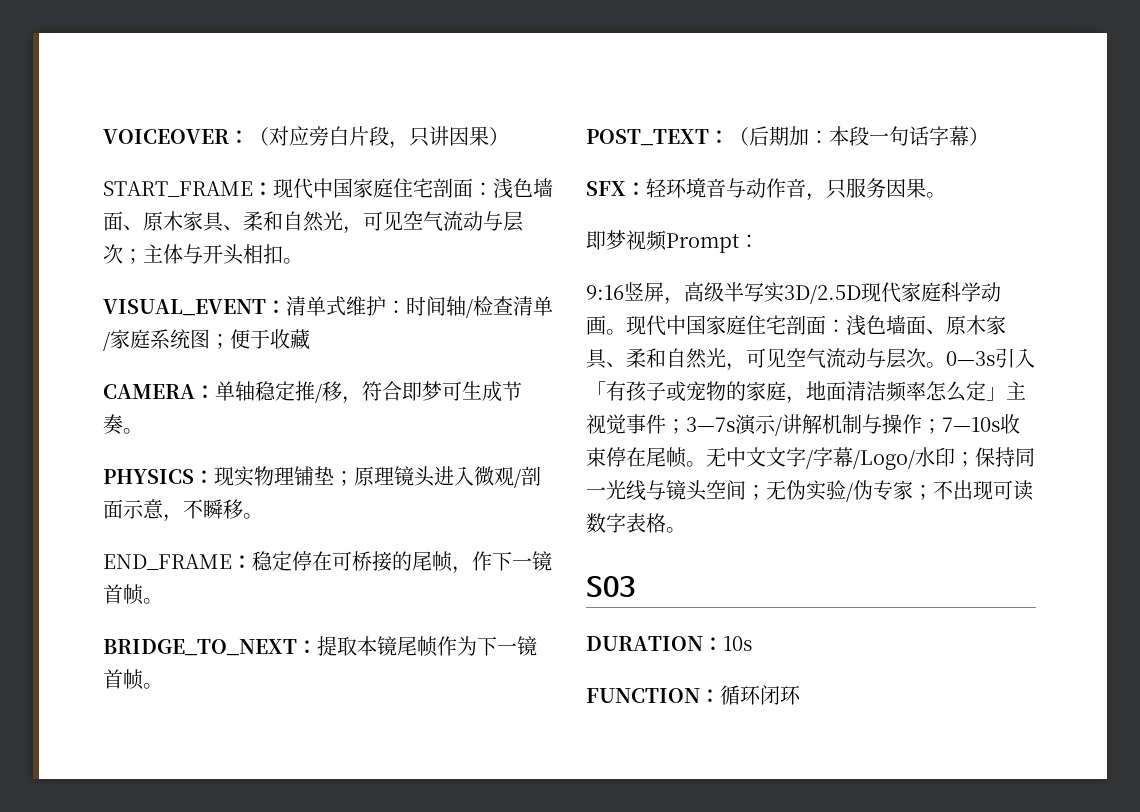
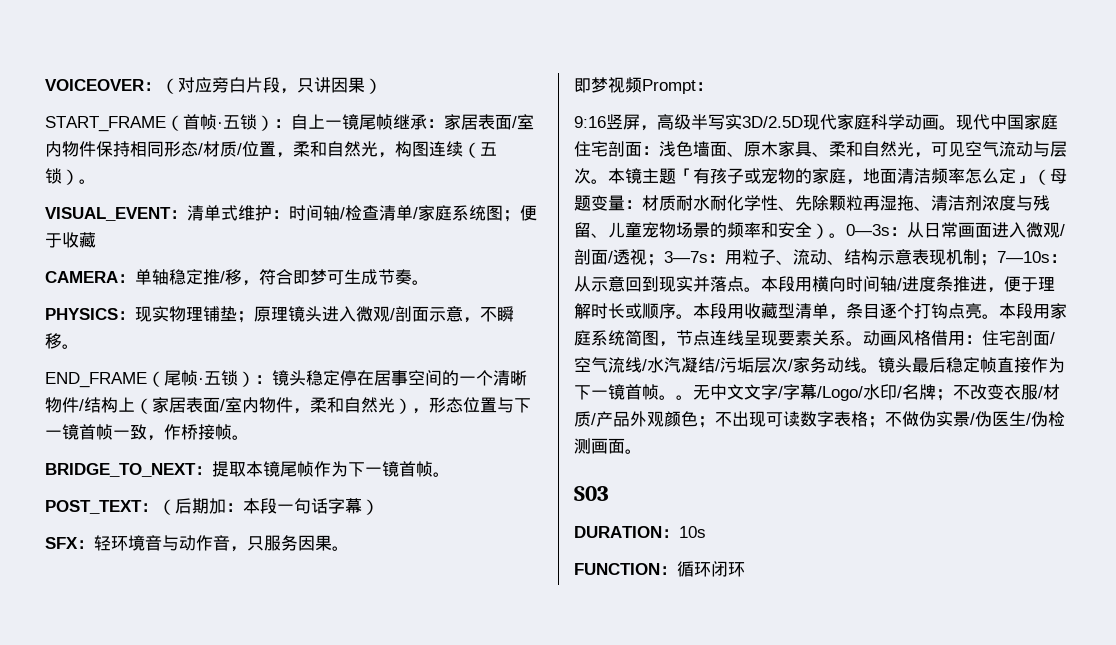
[253,178,553,199] [103,211,523,234] [103,244,283,265] ：现代中国家庭住宅剖面：浅色墙面、原木家具、柔和自然光，可见空气流动与层次；主体与开头相扣 -> [166,114,534,131] [45,141,497,158] [45,168,79,185] （首帧·五锁）：自上一镜尾帧继承：家居表面/室内物件保持相同形态/材质/位置，柔和自然光，构图连续（五锁）
[232,551,552,574] [103,584,123,604] ：稳定停在可桥接的尾帧，作下一镜首 -> [147,370,527,387] [45,397,531,414] [45,424,215,441] （尾帧·五锁）：镜头稳定停在居事空间的一个清晰物件/结构上（家居表面/室内物件，柔和自然光），形态位置与下一镜首帧一致，作桥接
[946,348,1035,368] 0—3s引入 -> [608,168,676,184] 本镜主题
[1006,381,1026,400] [586,414,1020,436] [586,447,687,468] 主视觉事件；3—7s演示/讲解机制与操作；7—10s收束停在尾帧 -> [1033,168,1067,185] [574,195,1050,211] [574,222,1065,239] [574,249,1067,266] [574,276,1055,293] [574,303,1067,320] [574,330,1055,347] [574,357,1065,373] [574,384,676,400] （母题变量：材质耐水耐化学性、先除颗粒再湿拖、清洁剂浓度与残留、儿童宠物场景的频率和安全）。0—3s：从日常画面进入微观/剖面/透视；3—7s：用粒子、流动、结构示意表现机制；7—10s：从示意回到现实并落点。本段用横向时间轴/进度条推进，便于理解时长或顺序。本段用收藏型清单，条目逐个打钩点亮。本段用家庭系统简图，节点连线呈现要素关系。动画风格借用：住宅剖面/空气流线/水汽凝结/污垢层次/家务动线。镜头最后稳定帧直接作为下一镜首帧。
[955,447,1035,467] [586,480,913,502] ；保持同一光线与镜头空间；无伪实验/伪专家 -> [897,384,1060,401] [574,411,698,427] /名牌；不改变衣服/材质/产品外观颜色
(666, 523) none -> [868,411,1065,428] [574,438,625,454] ；不做伪实景/伪医生/伪检测画面

